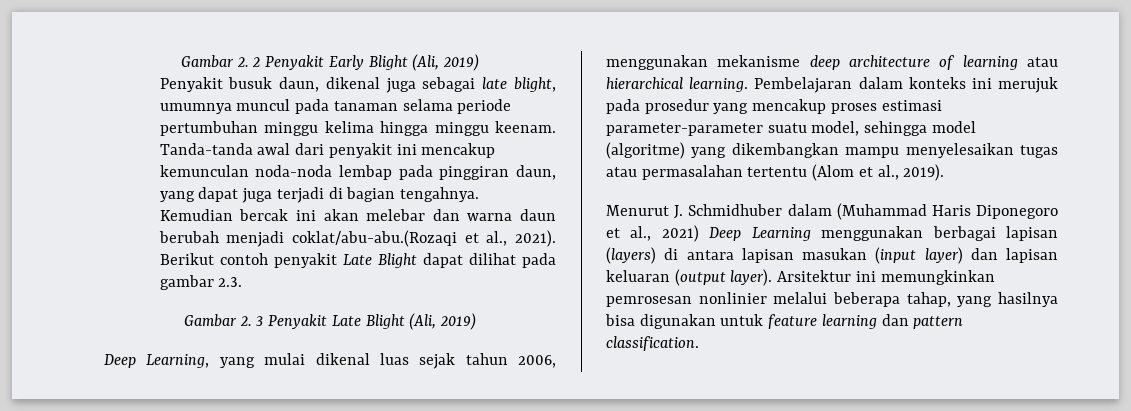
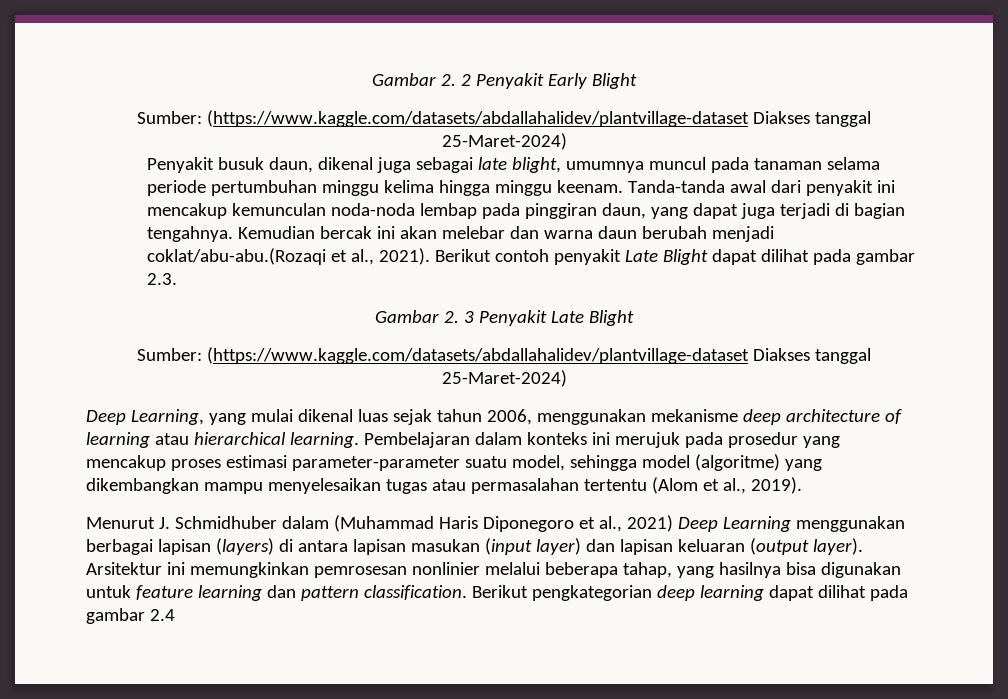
[412,54,480,71] (Ali, 2019) -> [137,110,871,127] [441,133,567,150] // Sumber: (https://www.kaggle.com/datasets/abdallahalidev/plantvillage-dataset Diakses tanggal 25-Maret-2024)
[409,313,477,330] (Ali, 2019) -> [137,347,871,364] [441,370,567,387] // Sumber: (https://www.kaggle.com/datasets/abdallahalidev/plantvillage-dataset Diakses tanggal 25-Maret-2024)
(699, 343) none -> [471,585,908,601] [86,608,175,624] Berikut pengkategorian deep learning dapat dilihat pada gambar 2.4

